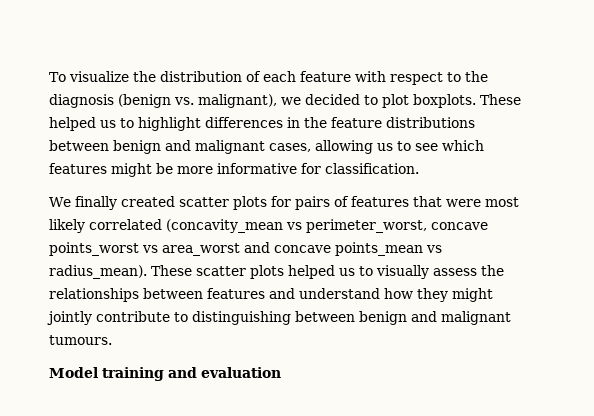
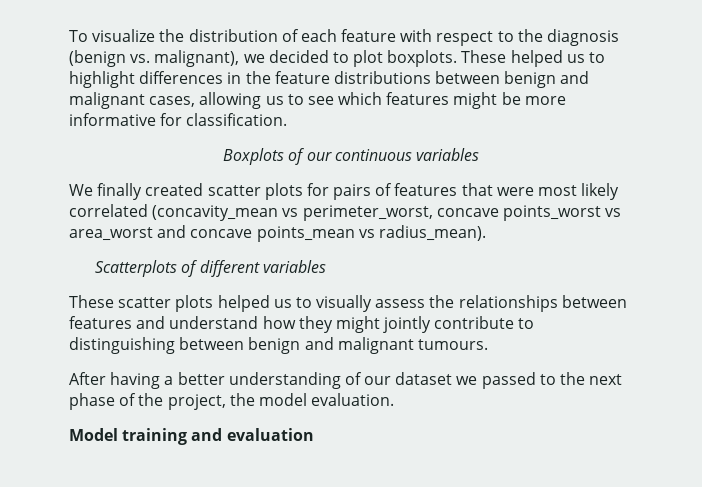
(419, 168) none -> [223,148,479,165] // Boxplots of our continuous variables
(147, 272) none -> [95,260,326,277] // Scatterplots of different variables //
(112, 340) none -> [69,372,623,389] [69,393,395,410] // After having a better understanding of our dataset we passed to the next phase of the project, the model evaluation.

